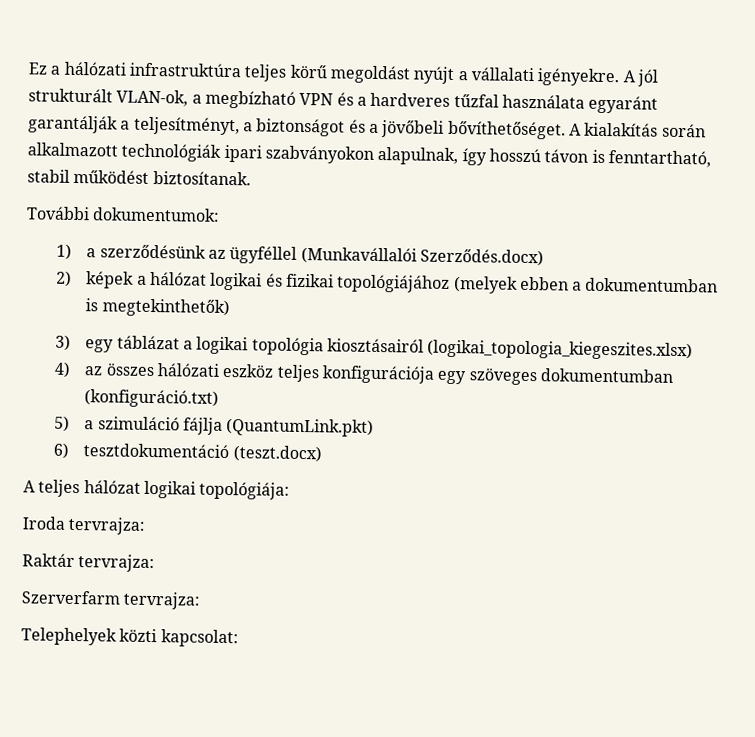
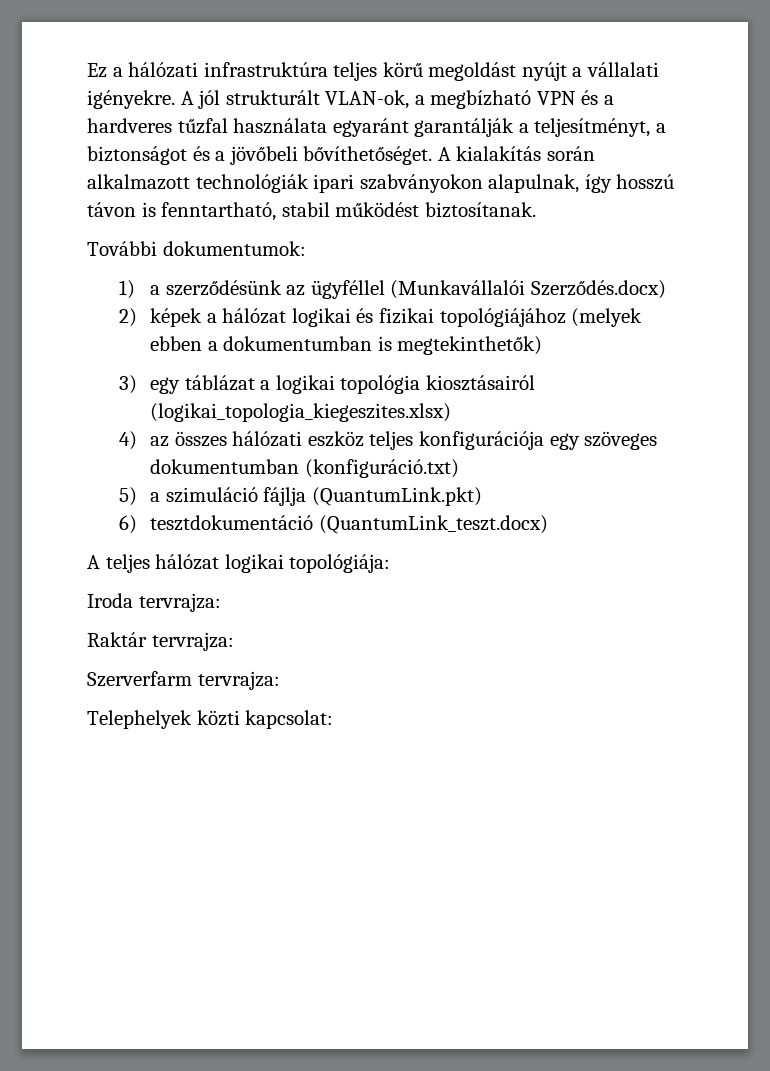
[232,445,322,463] (teszt.docx) -> [318,515,548,534] (QuantumLink_teszt.docx)

